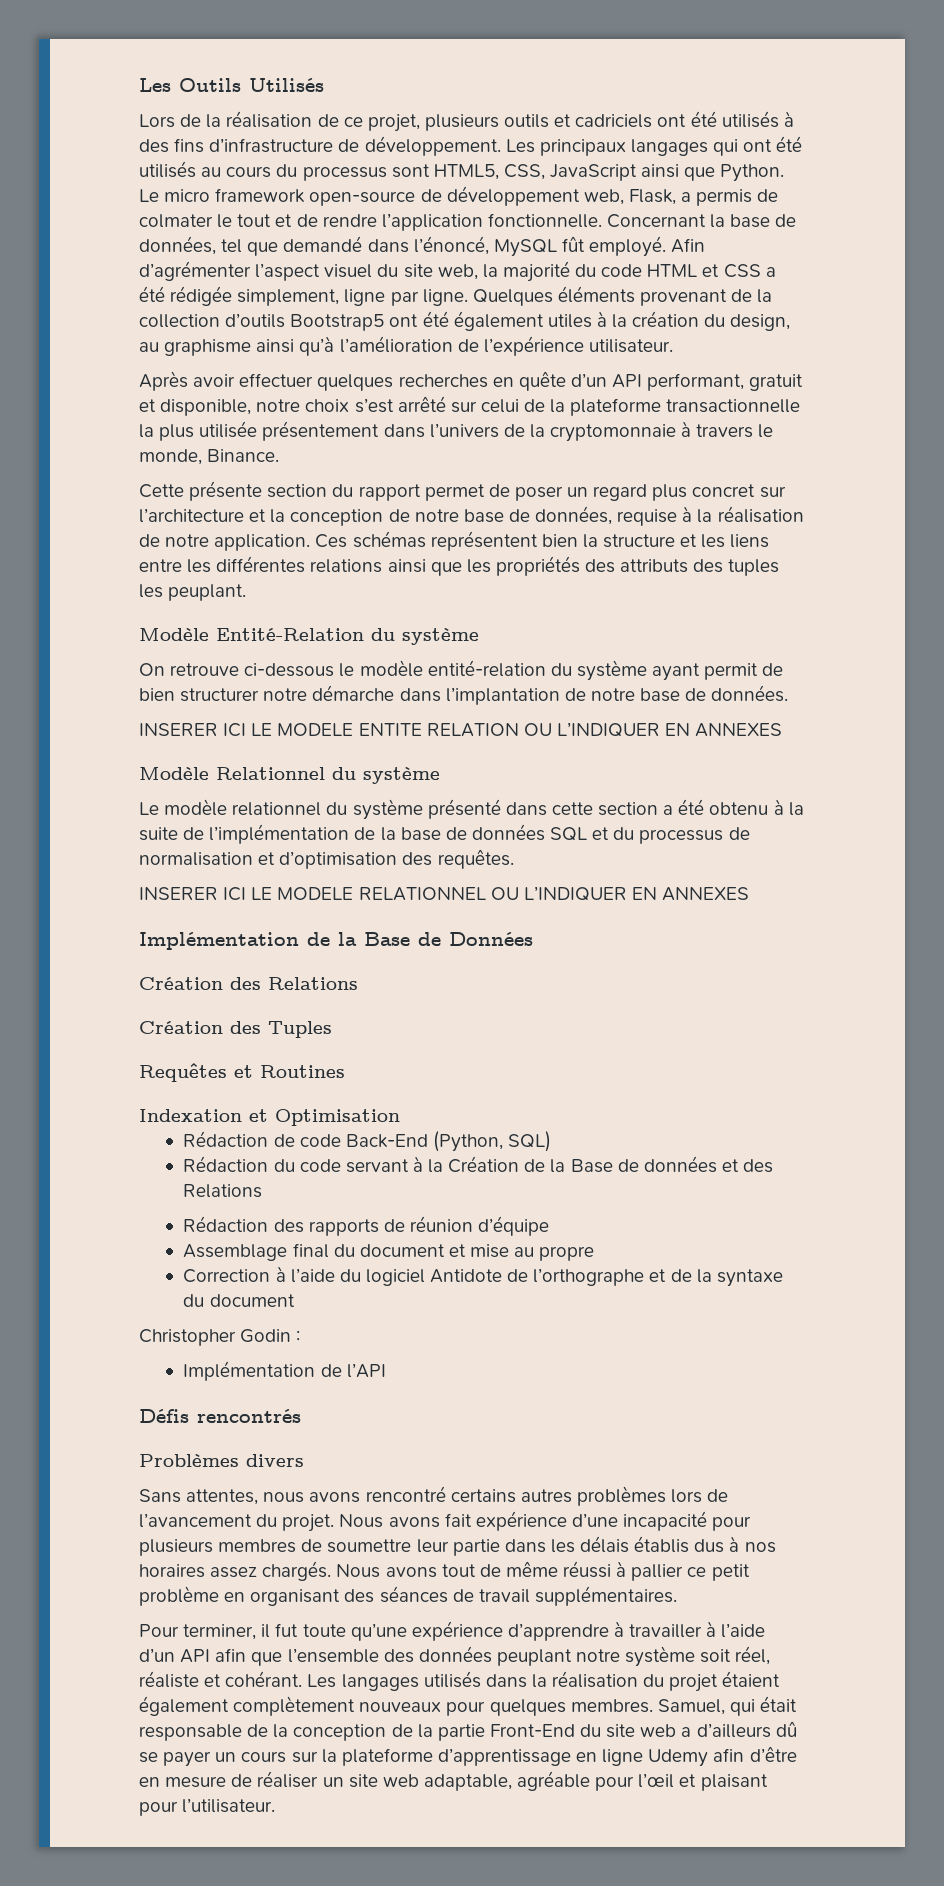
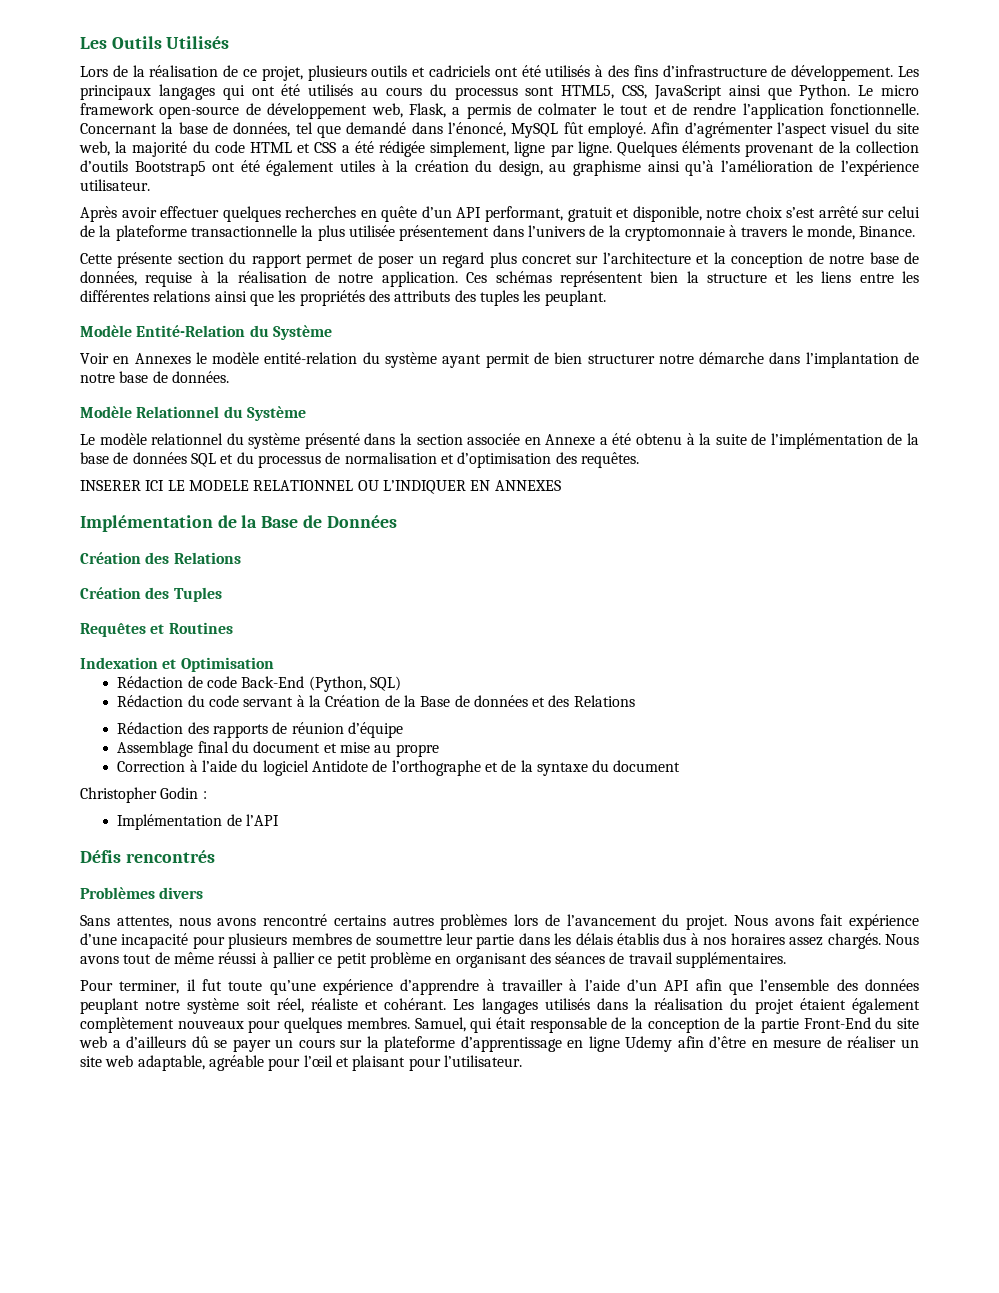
[402,628,479,645] [139,663,335,677] système // On retrouve ci-dessous -> [272,325,332,340] [80,353,191,364] Système // Voir en Annexes
[139,722,783,737] // INSERER ICI LE MODELE ENTITE RELATION OU L’INDIQUER EN ANNEXES -> (229, 377) none
[363,767,440,784] système -> [246,406,306,421] Système
[551,802,659,816] cette section -> [400,433,596,445] la section associée en Annexe

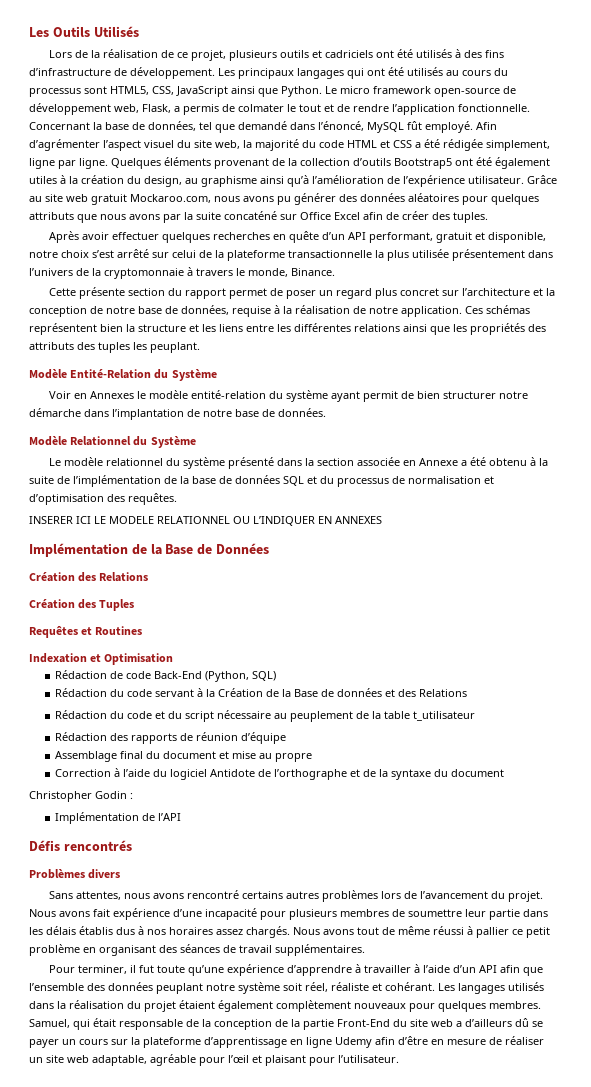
(150, 185) none -> [527,175,557,184] [29,193,539,205] [29,211,488,223] Grâce au site web gratuit Mockaroo.com, nous avons pu générer des données aléatoires pour quelques attributs que nous avons par la suite concaténé sur Office Excel afin de créer des tuples.
(635, 701) none -> [54,710,475,722] // Rédaction du code et du script nécessaire au peuplement de la table t_utilisateur

